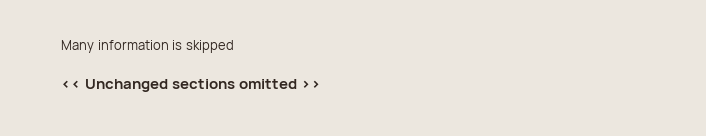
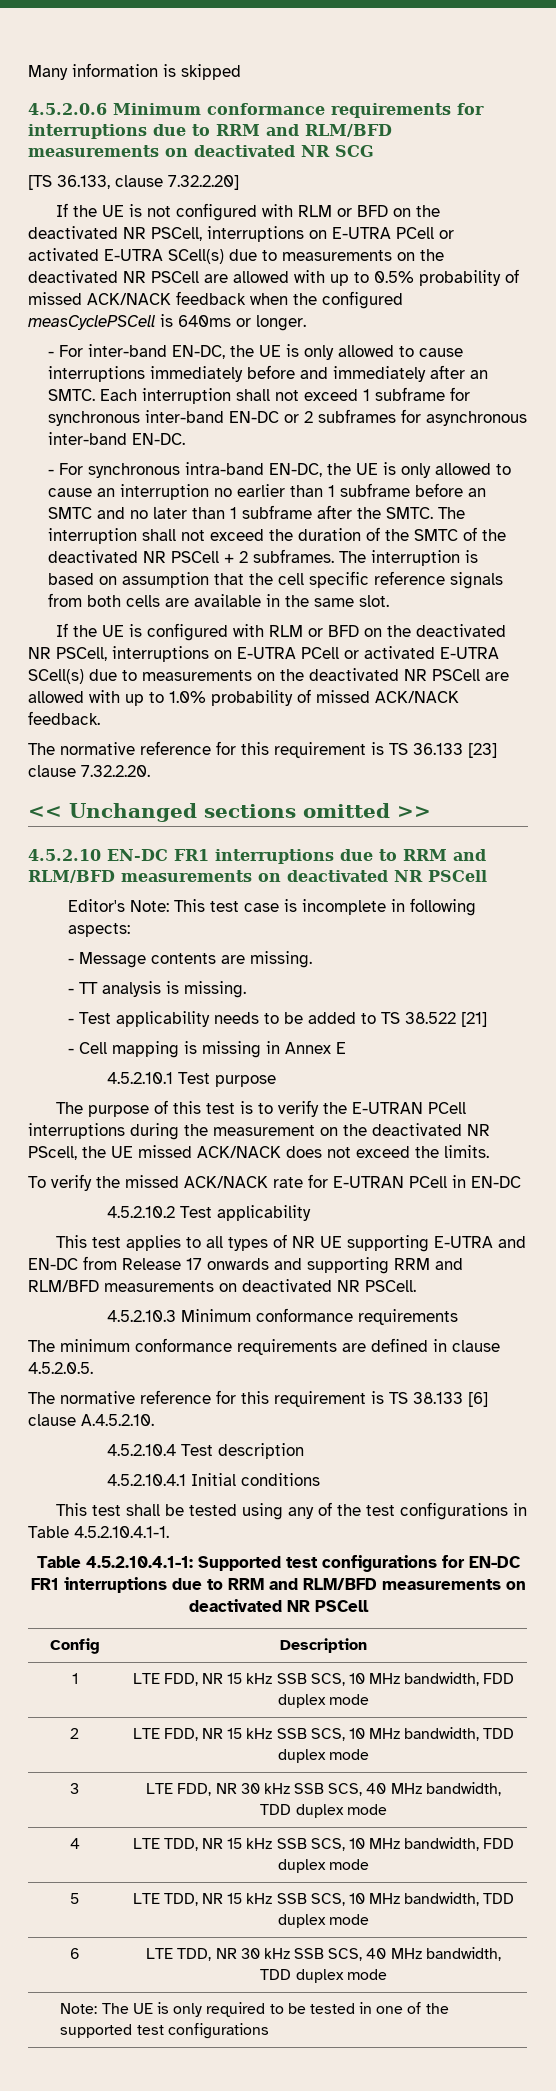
(234, 46) none -> [28,103,484,118] [28,124,392,139] [28,145,374,157] [28,175,239,190] [55,203,440,221] [28,226,454,242] [28,248,444,264] [28,269,519,286] [28,291,403,309] [28,314,306,331] [47,344,463,360] [47,365,488,382] [47,387,470,404] [47,409,527,426] [47,432,185,445] [47,462,511,478] [47,483,486,500] [47,505,465,519] [47,527,506,544] [47,549,478,566] [47,571,503,589] [47,593,389,607] [55,623,506,641] [28,646,499,662] [28,668,509,684] [28,689,459,706] [28,711,100,725] [28,741,497,758] [28,765,150,777] // 4.5.2.0.6 Minimum conformance requirements for interruptions due to RRM and RLM/BFD measurements on deactivated NR SCG // [TS 36.133, clause 7.32.2.20] // If the UE is not configured with RLM or BFD on the deactivated NR PSCell, interruptions on E-UTRA PCell or activated E-UTRA SCell(s) due to measurements on the deactivated NR PSCell are allowed with up to 0.5% probability of missed ACK/NACK feedback when the configured measCyclePSCell is 640ms or longer. // - For inter-band EN-DC, the UE is only allowed to cause interruptions immediately before and immediately after an SMTC. Each interruption shall not exceed 1 subframe for synchronous inter-band EN-DC or 2 subframes for asynchronous inter-band EN-DC. // - For synchronous intra-band EN-DC, the UE is only allowed to cause an interruption no earlier than 1 subframe before an SMTC and no later than 1 subframe after the SMTC. The interruption shall not exceed the duration of the SMTC of the deactivated NR PSCell + 2 subframes. The interruption is based on assumption that the cell specific reference signals from both cells are available in the same slot. // If the UE is configured with RLM or BFD on the deactivated NR PSCell, interruptions on E-UTRA PCell or activated E-UTRA SCell(s) due to measurements on the deactivated NR PSCell are allowed with up to 1.0% probability of missed ACK/NACK feedback. // The normative reference for this requirement is TS 36.133 [23] clause 7.32.2.20.
(322, 84) none -> [28,849,486,864] [28,870,487,883] [67,898,476,916] [67,923,130,937] [67,951,312,968] [67,981,246,998] [67,1011,487,1027] [67,1041,346,1058] [107,1072,277,1087] [55,1100,466,1117] [28,1123,490,1140] [28,1145,489,1160] [28,1174,521,1191] [107,1205,312,1221] [55,1234,526,1252] [28,1256,463,1274] [28,1279,416,1292] [107,1308,459,1325] [28,1338,500,1355] [28,1362,93,1374] [28,1390,488,1407] [28,1414,154,1426] [107,1443,305,1459] [107,1473,321,1486] [55,1502,527,1520] [28,1526,169,1538] [36,1555,521,1572] [30,1577,526,1593] [188,1599,369,1612] [49,1638,100,1654] [280,1638,367,1653] [71,1673,78,1684] [132,1672,515,1686] [277,1694,370,1708] [70,1728,79,1739] [132,1727,515,1741] [277,1749,370,1763] [70,1783,79,1794] [146,1782,501,1796] [260,1804,387,1818] [69,1838,80,1849] [132,1837,515,1851] [277,1859,370,1873] [70,1893,79,1904] [132,1892,515,1906] [277,1914,370,1928] [69,1948,80,1959] [146,1947,501,1961] [260,1969,387,1983] [60,2002,449,2017] [60,2023,269,2039] // 4.5.2.10 EN-DC FR1 interruptions due to RRM and RLM/BFD measurements on deactivated NR PSCell // Editor's Note: This test case is incomplete in following aspects: // - Message contents are missing. // - TT analysis is missing. // - Test applicability needs to be added to TS 38.522 [21] // - Cell mapping is missing in Annex E // 4.5.2.10.1 Test purpose // The purpose of this test is to verify the E-UTRAN PCell interruptions during the measurement on the deactivated NR PScell, the UE missed ACK/NACK does not exceed the limits. // To verify the missed ACK/NACK rate for E-UTRAN PCell in EN-DC // 4.5.2.10.2 Test applicability // This test applies to all types of NR UE supporting E-UTRA and EN-DC from Release 17 onwards and supporting RRM and RLM/BFD measurements on deactivated NR PSCell. // 4.5.2.10.3 Minimum conformance requirements // The minimum conformance requirements are defined in clause 4.5.2.0.5. // The normative reference for this requirement is TS 38.133 [6] clause A.4.5.2.10. // 4.5.2.10.4 Test description // 4.5.2.10.4.1 Initial conditions // This test shall be tested using any of the test configurations in Table 4.5.2.10.4.1-1. // Table 4.5.2.10.4.1-1: Supported test configurations for EN-DC FR1 interruptions due to RRM and RLM/BFD measurements on deactivated NR PSCell // Config | Description // 1 | LTE FDD, NR 15 kHz SSB SCS, 10 MHz bandwidth, FDD duplex mode // 2 | LTE FDD, NR 15 kHz SSB SCS, 10 MHz bandwidth, TDD duplex mode // 3 | LTE FDD, NR 30 kHz SSB SCS, 40 MHz bandwidth, TDD duplex mode // 4 | LTE TDD, NR 15 kHz SSB SCS, 10 MHz bandwidth, FDD duplex mode // 5 | LTE TDD, NR 15 kHz SSB SCS, 10 MHz bandwidth, TDD duplex mode // 6 | LTE TDD, NR 30 kHz SSB SCS, 40 MHz bandwidth, TDD duplex mode // Note: The UE is only required to be tested in one of the supported test configurations

